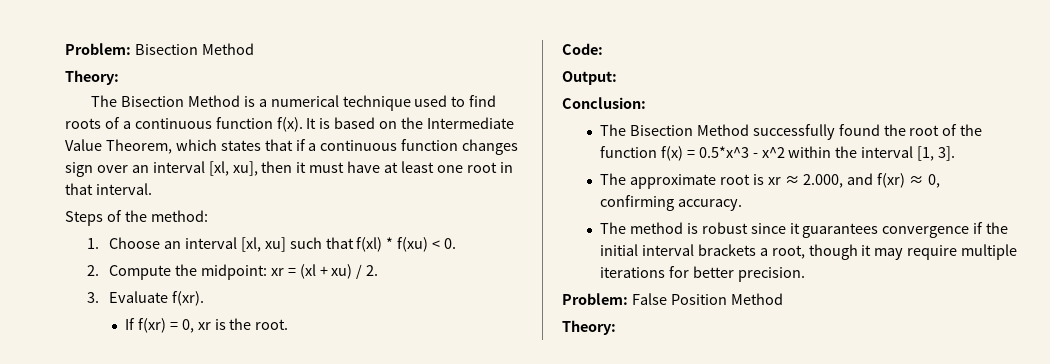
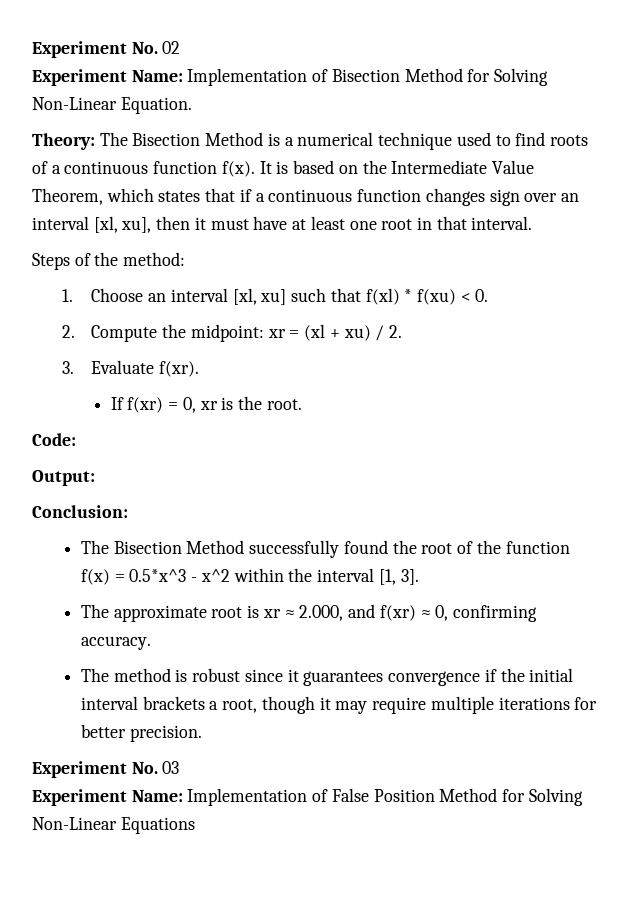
[65,43,254,55] [65,70,119,85] Problem: Bisection Method // Theory: // -> [32,41,181,58] [32,68,549,86] [32,97,192,114] [32,133,95,150] Experiment No. 02 // Experiment Name: Implementation of Bisection Method for Solving Non-Linear Equation. // Theory:
[562,293,628,305] Problem: -> [32,761,180,778] [32,788,329,806] Experiment No. 03 // Experiment Name: Implementation of
[562,320,616,335] // Theory: -> [502,788,583,806] [32,817,195,834] for Solving Non-Linear Equations

